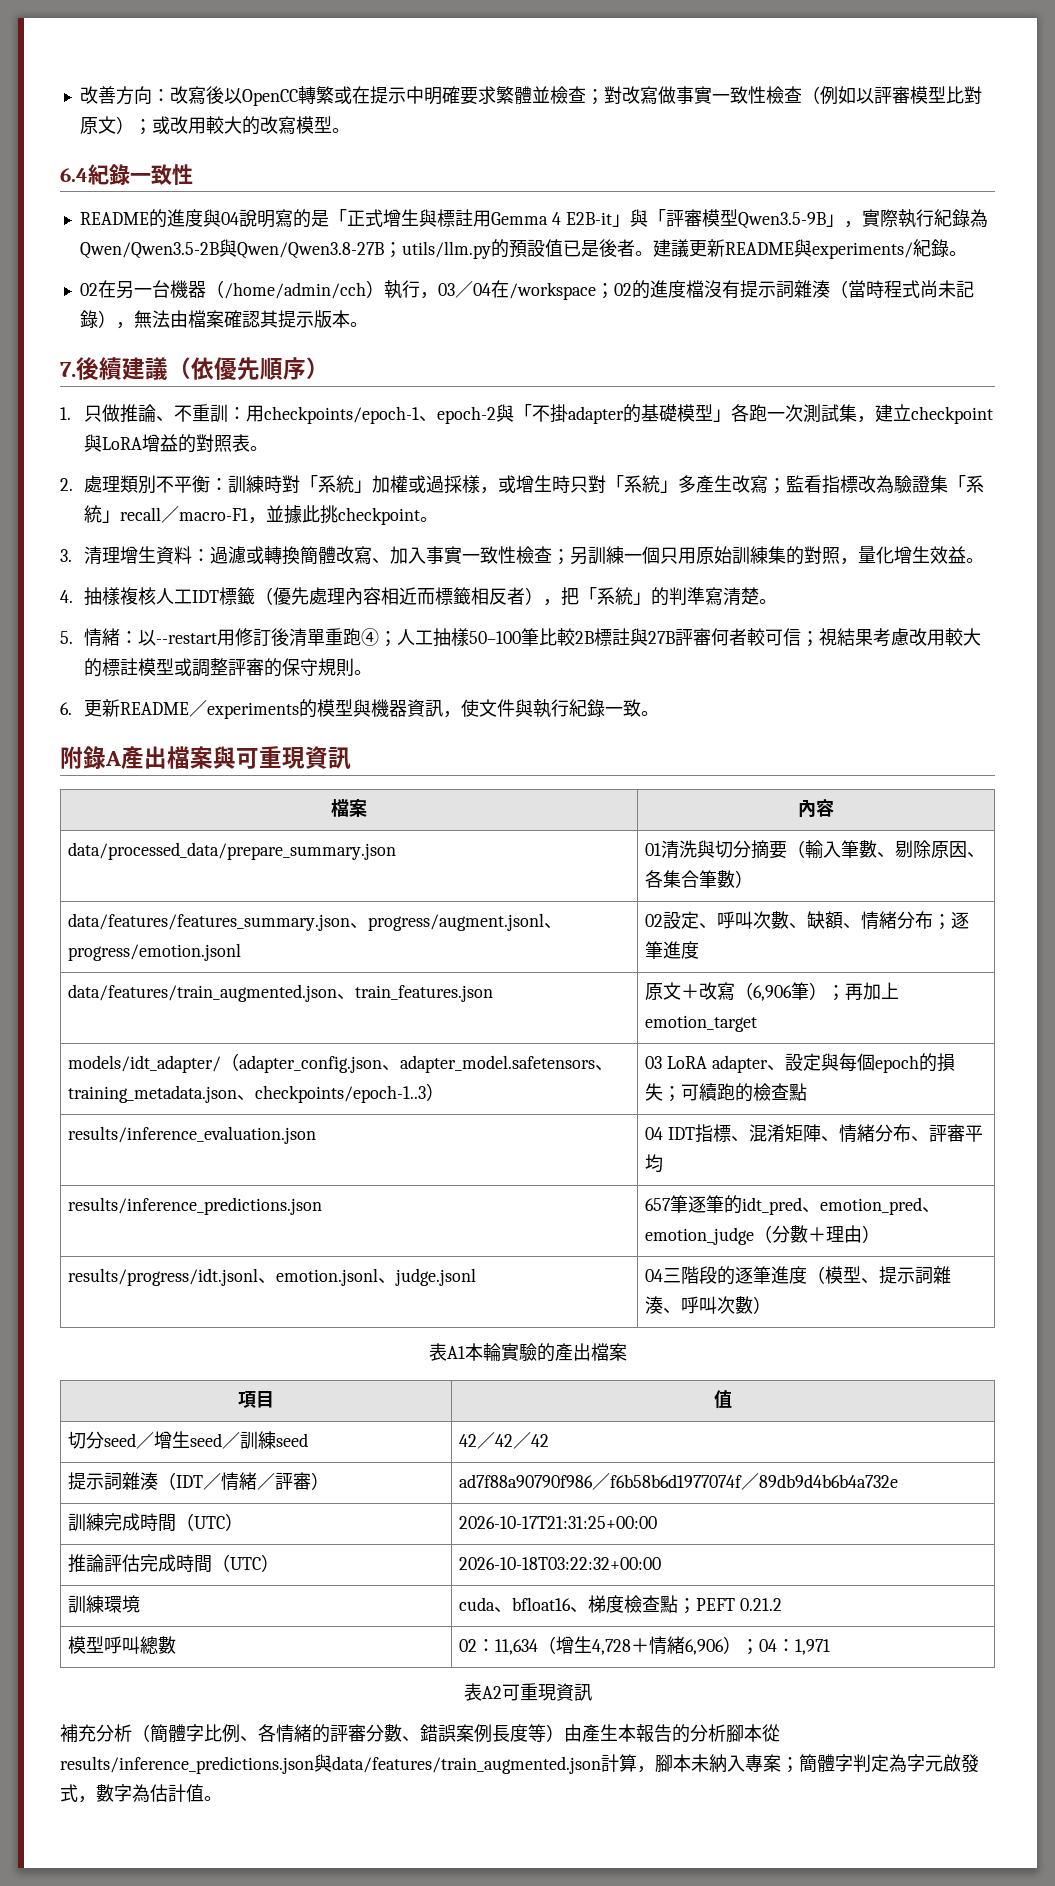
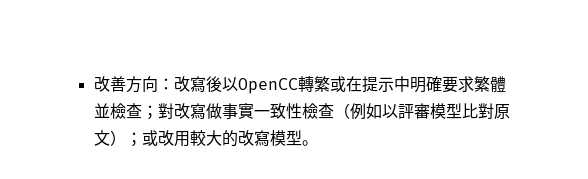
[60,164,193,185] [79,209,988,229] [79,239,967,259] [79,280,974,300] [79,310,368,329] [60,357,329,380] [60,404,993,424] [83,434,268,453] [60,475,984,494] [83,505,438,525] [60,546,984,565] [60,587,777,606] [60,628,981,647] [83,658,372,677] [60,699,659,719] [60,746,351,770] [331,799,367,817] [798,799,834,818] [68,842,397,860] [645,840,986,859] [645,870,754,888] [68,913,563,931] [68,943,242,961] [645,911,970,930] [645,941,700,959] [68,984,494,1002] [645,982,900,1001] [645,1015,758,1032] [68,1053,614,1073] [68,1083,445,1103] [645,1053,955,1073] [645,1083,808,1102] [68,1126,317,1144] [645,1124,984,1143] [645,1154,664,1173] [68,1197,323,1215] [645,1195,941,1215] [645,1225,881,1245] [68,1268,477,1286] [645,1266,952,1285] [645,1296,772,1314] [428,1343,627,1362] [238,1391,274,1408] [714,1390,732,1409] [68,1431,309,1449] [459,1432,550,1449] [68,1472,330,1491] [459,1473,899,1490] [68,1513,244,1532] [459,1516,658,1529] [68,1554,280,1573] [459,1557,662,1570] [68,1595,141,1613] [459,1595,783,1614] [68,1636,177,1654] [459,1636,831,1655] [463,1683,592,1701] [60,1724,780,1743] [60,1754,979,1774] [60,1784,222,1803] // 6.4紀錄一致性 // README的進度與04說明寫的是「正式增生與標註用Gemma 4 E2B-it」與「評審模型Qwen3.5-9B」，實際執行紀錄為Qwen/Qwen3.5-2B與Qwen/Qwen3.8-27B；utils/llm.py的預設值已是後者。建議更新README與experiments/紀錄。 // 02在另一台機器（/home/admin/cch）執行，03／04在/workspace；02的進度檔沒有提示詞雜湊（當時程式尚未記錄），無法由檔案確認其提示版本。 // 7.後續建議（依優先順序） // 1.只做推論、不重訓：用checkpoints/epoch-1、epoch-2與「不掛adapter的基礎模型」各跑一次測試集，建立checkpoint與LoRA增益的對照表。 // 2.處理類別不平衡：訓練時對「系統」加權或過採樣，或增生時只對「系統」多產生改寫；監看指標改為驗證集「系統」recall／macro-F1，並據此挑checkpoint。 // 3.清理增生資料：過濾或轉換簡體改寫、加入事實一致性檢查；另訓練一個只用原始訓練集的對照，量化增生效益。 // 4.抽樣複核人工IDT標籤（優先處理內容相近而標籤相反者），把「系統」的判準寫清楚。 // 5.情緒：以--restart用修訂後清單重跑④；人工抽樣50–100筆比較2B標註與27B評審何者較可信；視結果考慮改用較大的標註模型或調整評審的保守規則。 // 6.更新README／experiments的模型與機器資訊，使文件與執行紀錄一致。 // 附錄A產出檔案與可重現資訊 // 檔案 | 內容 // data/processed_data/prepare_summary.json | 01清洗與切分摘要（輸入筆數、剔除原因、各集合筆數） // data/features/features_summary.json、progress/augment.jsonl、progress/emotion.jsonl | 02設定、呼叫次數、缺額、情緒分布；逐筆進度 // data/features/train_augmented.json、train_features.json | 原文＋改寫（6,906筆）；再加上emotion_target // models/idt_adapter/（adapter_config.json、adapter_model.safetensors、training_metadata.json、checkpoints/epoch-1..3） | 03 LoRA adapter、設定與每個epoch的損失；可續跑的檢查點 // results/inference_evaluation.json | 04 IDT指標、混淆矩陣、情緒分布、評審平均 // results/inference_predictions.json | 657筆逐筆的idt_pred、emotion_pred、emotion_judge（分數＋理由） // results/progress/idt.jsonl、emotion.jsonl、judge.jsonl | 04三階段的逐筆進度（模型、提示詞雜湊、呼叫次數） // 表A1本輪實驗的產出檔案 // 項目 | 值 // 切分seed／增生seed／訓練seed | 42／42／42 // 提示詞雜湊（IDT／情緒／評審） | ad7f88a90790f986／f6b58b6d1977074f／89db9d4b6b4a732e // 訓練完成時間（UTC） | 2026-10-17T21:31:25+00:00 // 推論評估完成時間（UTC） | 2026-10-18T03:22:32+00:00 // 訓練環境 | cuda、bfloat16、梯度檢查點；PEFT 0.21.2 // 模型呼叫總數 | 02：11,634（增生4,728＋情緒6,906）；04：1,971 // 表A2可重現資訊 // 補充分析（簡體字比例、各情緒的評審分數、錯誤案例長度等）由產生本報告的分析腳本從results/inference_predictions.json與data/features/train_augmented.json計算，腳本未納入專案；簡體字判定為字元啟發式，數字為估計值。 -> (318, 143) none

